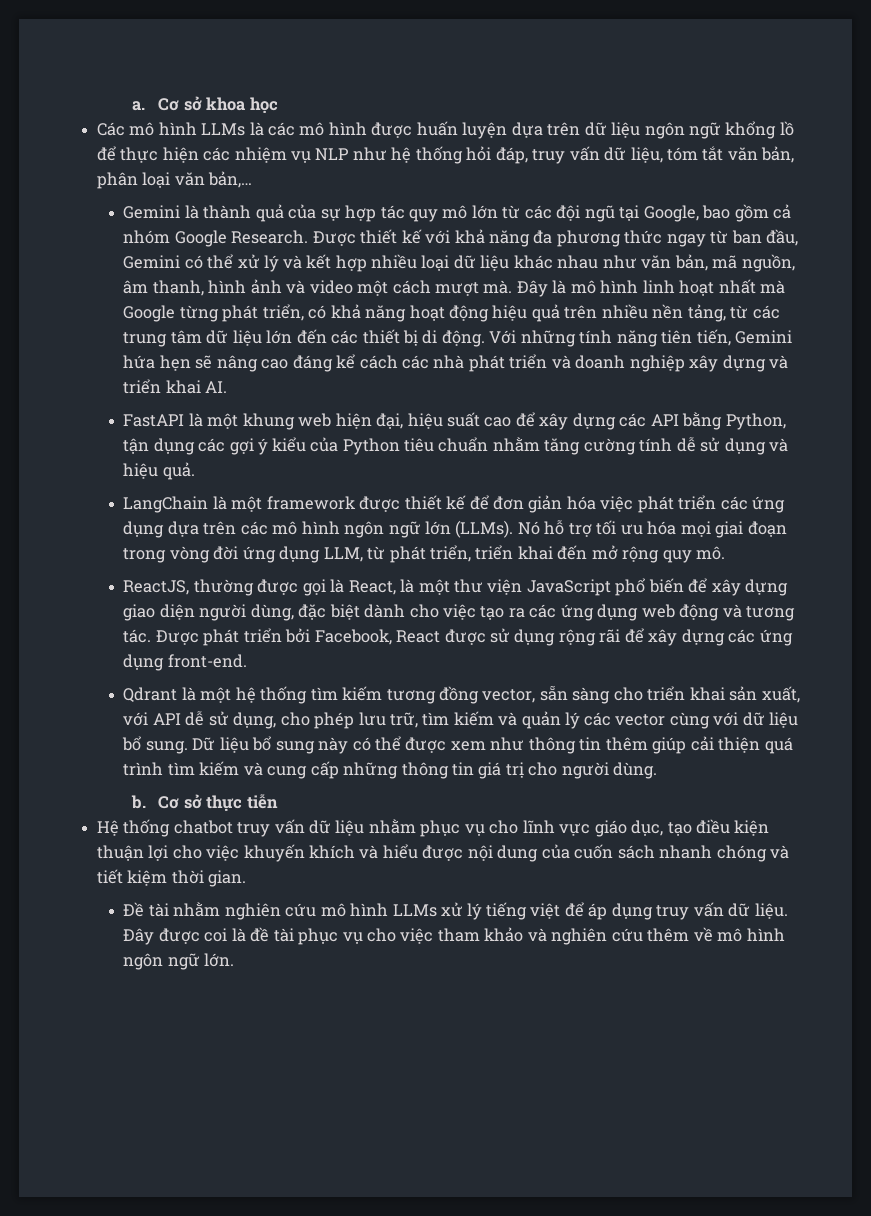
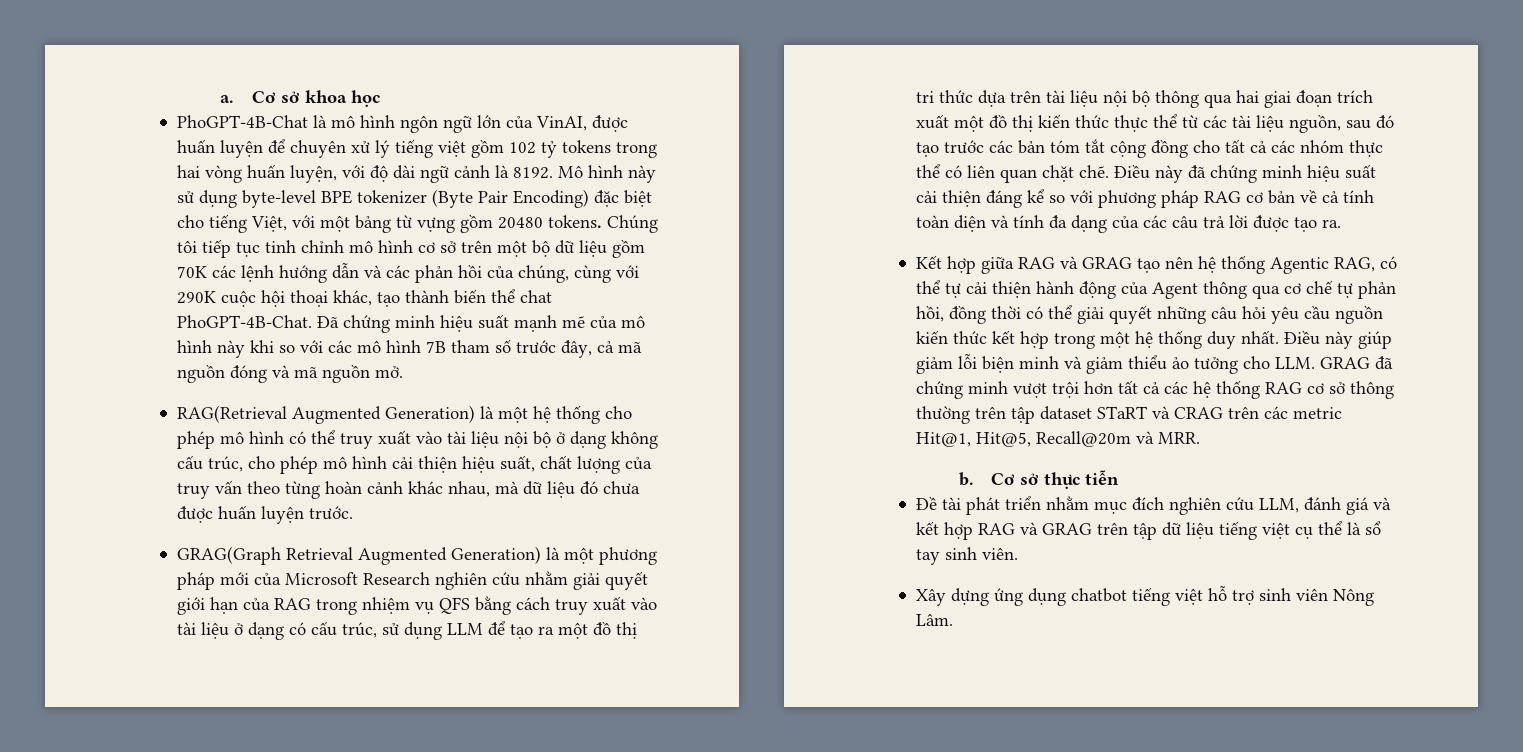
[96,121,794,139] [96,146,795,164] [96,171,253,189] [123,204,792,222] [123,229,799,247] [123,254,795,272] [123,279,786,297] [123,304,780,322] [123,329,793,347] [123,354,789,372] [123,379,228,394] [123,412,786,430] [123,437,789,455] [123,462,195,480] [123,495,786,513] [123,521,268,538] Các mô hình LLMs là các mô hình được huấn luyện dựa trên dữ liệu ngôn ngữ khổng lồ để thực hiện các nhiệm vụ NLP như hệ thống hỏi đáp, truy vấn dữ liệu, tóm tắt văn bản, phân loại văn bản,… // Gemini là thành quả của sự hợp tác quy mô lớn từ các đội ngũ tại Google, bao gồm cả nhóm Google Research. Được thiết kế với khả năng đa phương thức ngay từ ban đầu, Gemini có thể xử lý và kết hợp nhiều loại dữ liệu khác nhau như văn bản, mã nguồn, âm thanh, hình ảnh và video một cách mượt mà. Đây là mô hình linh hoạt nhất mà Google từng phát triển, có khả năng hoạt động hiệu quả trên nhiều nền tảng, từ các trung tâm dữ liệu lớn đến các thiết bị di động. Với những tính năng tiên tiến, Gemini hứa hẹn sẽ nâng cao đáng kể cách các nhà phát triển và doanh nghiệp xây dựng và triển khai AI. // FastAPI là một khung web hiện đại, hiệu suất cao để xây dựng các API bằng Python, tận dụng các gợi ý kiểu của Python tiêu chuẩn nhằm tăng cường tính dễ sử dụng và hiệu quả. // LangChain là một framework được thiết kế để đơn giản hóa việc phát triển các ứng dụng dựa trên các -> [177,115,328,128] PhoGPT-4B-Chat là
[455,520,787,538] [123,545,726,563] [123,578,789,596] [123,604,796,621] [123,628,793,646] [123,654,247,671] [123,685,800,704] [123,711,799,729] [122,736,793,754] [123,761,658,779] (LLMs). Nó hỗ trợ tối ưu hóa mọi giai đoạn trong vòng đời ứng dụng LLM, từ phát triển, triển khai đến mở rộng quy mô. // ReactJS, thường được gọi là React, là một thư viện JavaScript phổ biến để xây dựng giao diện người dùng, đặc biệt dành cho việc tạo ra các ứng dụng web động và tương tác. Được phát triển bởi Facebook, React được sử dụng rộng rãi để xây dựng các ứng dụng front-end. // Qdrant là một hệ thống tìm kiếm tương đồng vector, sẵn sàng cho triển khai sản xuất, với API dễ sử dụng, cho phép lưu trữ, tìm kiếm và quản lý các vector cùng với dữ liệu bổ sung. Dữ liệu bổ sung này có thể được xem như thông tin thêm giúp cải thiện quá trình tìm kiếm và cung cấp những thông tin giá trị cho người dùng. -> [506,115,629,132] [177,139,658,158] [177,164,657,183] [177,189,653,208] [177,214,659,233] [177,239,646,258] [177,263,640,283] [177,289,553,307] [177,314,646,333] [177,339,643,358] [177,364,404,383] [177,405,633,424] [177,430,659,449] [177,455,653,474] [177,480,641,499] [177,505,354,524] [177,546,658,565] [177,571,649,590] [177,596,658,615] [177,621,638,640] [916,90,1374,108] [916,114,1395,133] [916,139,1384,158] [916,164,1377,183] [916,189,1375,208] [916,215,1342,233] [916,255,1398,274] [916,280,1397,299] [916,305,1384,324] [916,330,1393,349] [916,354,1394,374] [916,380,1395,399] [916,406,1343,424] [916,431,1201,447] của VinAI, được huấn luyện để chuyên xử lý tiếng việt gồm 102 tỷ tokens trong hai vòng huấn luyện, với độ dài ngữ cảnh là 8192. Mô hình này sử dụng byte-level BPE tokenizer (Byte Pair Encoding) đặc biệt cho tiếng Việt, với một bảng từ vựng gồm 20480 tokens. Chúng tôi tiếp tục tinh chỉnh mô hình cơ sở trên một bộ dữ liệu gồm 70K các lệnh hướng dẫn và các phản hồi của chúng, cùng với 290K cuộc hội thoại khác, tạo thành biến thể chat PhoGPT-4B-Chat. Đã chứng minh hiệu suất mạnh mẽ của mô hình này khi so với các mô hình 7B tham số trước đây, cả mã nguồn đóng và mã nguồn mở. // RAG(Retrieval Augmented Generation) là một hệ thống cho phép mô hình có thể truy xuất vào tài liệu nội bộ ở dạng không cấu trúc, cho phép mô hình cải thiện hiệu suất, chất lượng của truy vấn theo từng hoàn cảnh khác nhau, mà dữ liệu đó chưa được huấn luyện trước. // GRAG(Graph Retrieval Augmented Generation) là một phương pháp mới của Microsoft Research nghiên cứu nhằm giải quyết giới hạn của RAG trong nhiệm vụ QFS bằng cách truy xuất vào tài liệu ở dạng có cấu trúc, sử dụng LLM để tạo ra một đồ thị tri thức dựa trên tài liệu nội bộ thông qua hai giai đoạn trích xuất một đồ thị kiến thức thực thể từ các tài liệu nguồn, sau đó tạo trước các bản tóm tắt cộng đồng cho tất cả các nhóm thực thể có liên quan chặt chẽ. Điều này đã chứng minh hiệu suất cải thiện đáng kể so với phương pháp RAG cơ bản về cả tính toàn diện và tính đa dạng của các câu trả lời được tạo ra. // Kết hợp giữa RAG và GRAG tạo nên hệ thống Agentic RAG, có thể tự cải thiện hành động của Agent thông qua cơ chế tự phản hồi, đồng thời có thể giải quyết những câu hỏi yêu cầu nguồn kiến thức kết hợp trong một hệ thống duy nhất. Điều này giúp giảm lỗi biện minh và giảm thiểu ảo tưởng cho LLM. GRAG đã chứng minh vượt trội hơn tất cả các hệ thống RAG cơ sở thông thường trên tập dataset STaRT và CRAG trên các metric Hit@1, Hit@5, Recall@20m và MRR.
[96,819,770,837] [96,844,790,862] [96,869,247,887] [123,902,788,920] [123,927,785,945] [123,953,235,970] Hệ thống chatbot truy vấn dữ liệu nhằm phục vụ cho lĩnh vực giáo dục, tạo điều kiện thuận lợi cho việc khuyến khích và hiểu được nội dung của cuốn sách nhanh chóng và tiết kiệm thời gian. // Đề tài nhằm nghiên cứu mô hình LLMs xử lý tiếng việt để áp dụng truy vấn dữ liệu. Đây được coi là đề tài phục vụ cho việc tham khảo và nghiên cứu thêm về mô hình ngôn ngữ lớn. -> [916,496,1392,515] [916,521,1382,540] [916,547,1019,565] [916,586,1375,606] [916,613,954,626] Đề tài phát triển nhằm mục đích nghiên cứu LLM, đánh giá và kết hợp RAG và GRAG trên tập dữ liệu tiếng việt cụ thể là sổ tay sinh viên. // Xây dựng ứng dụng chatbot tiếng việt hỗ trợ sinh viên Nông Lâm.

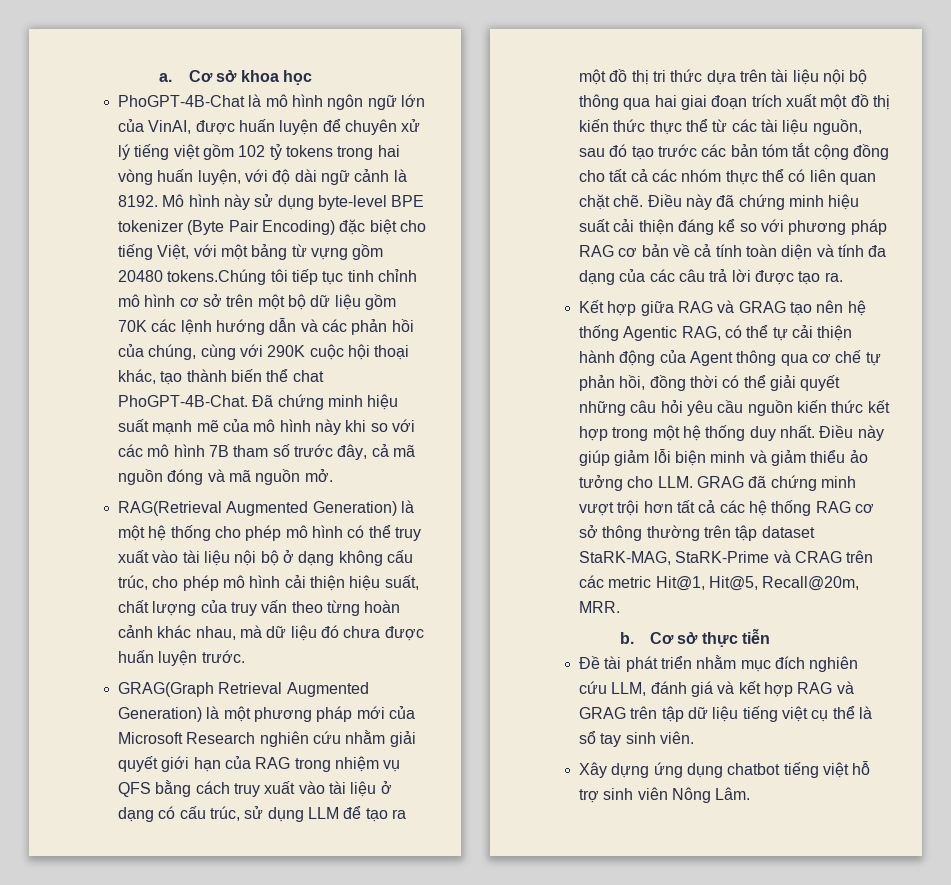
[548,215,659,233] tokens. Chúng -> [167,269,267,285] tokens.Chúng
[1097,406,1148,419] STaRT -> [579,551,770,565] StaRK-MAG, StaRK-Prime
[1036,431,1155,447] Recall@20m và -> [762,576,860,591] Recall@20m,

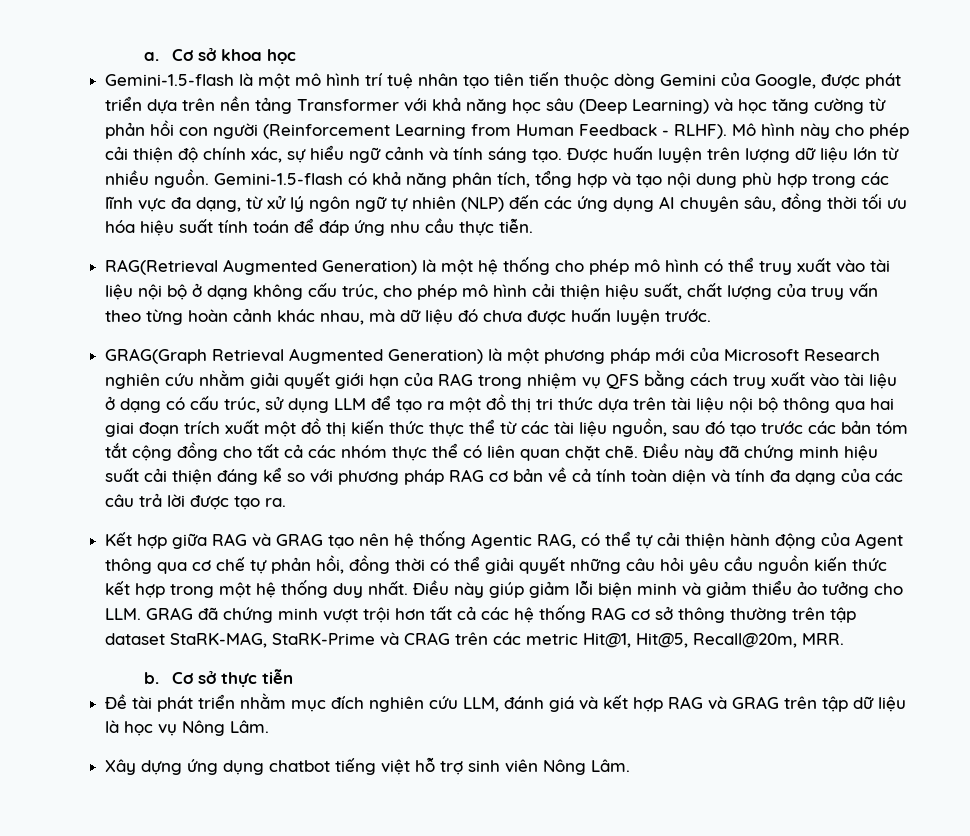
[118,94,425,110] [118,119,421,135] [118,144,400,160] [118,169,407,185] [118,194,425,210] [118,219,426,235] [118,244,384,260] [118,269,417,285] [118,294,396,310] [118,318,414,335] [118,344,410,360] [118,369,324,385] [118,394,399,410] [118,419,415,435] [118,444,415,460] [118,469,333,485] PhoGPT-4B-Chat là mô hình ngôn ngữ lớn của VinAI, được huấn luyện để chuyên xử lý tiếng việt gồm 102 tỷ tokens trong hai vòng huấn luyện, với độ dài ngữ cảnh là 8192. Mô hình này sử dụng byte-level BPE tokenizer (Byte Pair Encoding) đặc biệt cho tiếng Việt, với một bảng từ vựng gồm 20480 tokens.Chúng tôi tiếp tục tinh chỉnh mô hình cơ sở trên một bộ dữ liệu gồm 70K các lệnh hướng dẫn và các phản hồi của chúng, cùng với 290K cuộc hội thoại khác, tạo thành biến thể chat PhoGPT-4B-Chat. Đã chứng minh hiệu suất mạnh mẽ của mô hình này khi so với các mô hình 7B tham số trước đây, cả mã nguồn đóng và mã nguồn mở. -> [105,72,902,89] [105,96,887,114] [105,120,910,139] [105,145,900,163] [105,169,890,188] [105,193,908,212] [105,218,534,236] Gemini-1.5-flash là một mô hình trí tuệ nhân tạo tiên tiến thuộc dòng Gemini của Google, được phát triển dựa trên nền tảng Transformer với khả năng học sâu (Deep Learning) và học tăng cường từ phản hồi con người (Reinforcement Learning from Human Feedback - RLHF). Mô hình này cho phép cải thiện độ chính xác, sự hiểu ngữ cảnh và tính sáng tạo. Được huấn luyện trên lượng dữ liệu lớn từ nhiều nguồn. Gemini-1.5-flash có khả năng phân tích, tổng hợp và tạo nội dung phù hợp trong các lĩnh vực đa dạng, từ xử lý ngôn ngữ tự nhiên (NLP) đến các ứng dụng AI chuyên sâu, đồng thời tối ưu hóa hiệu suất tính toán để đáp ứng nhu cầu thực tiễn.
[742,706,872,722] [579,731,695,747] tiếng việt cụ thể là sổ tay sinh viên. -> [105,720,270,736] là học vụ Nông Lâm.

